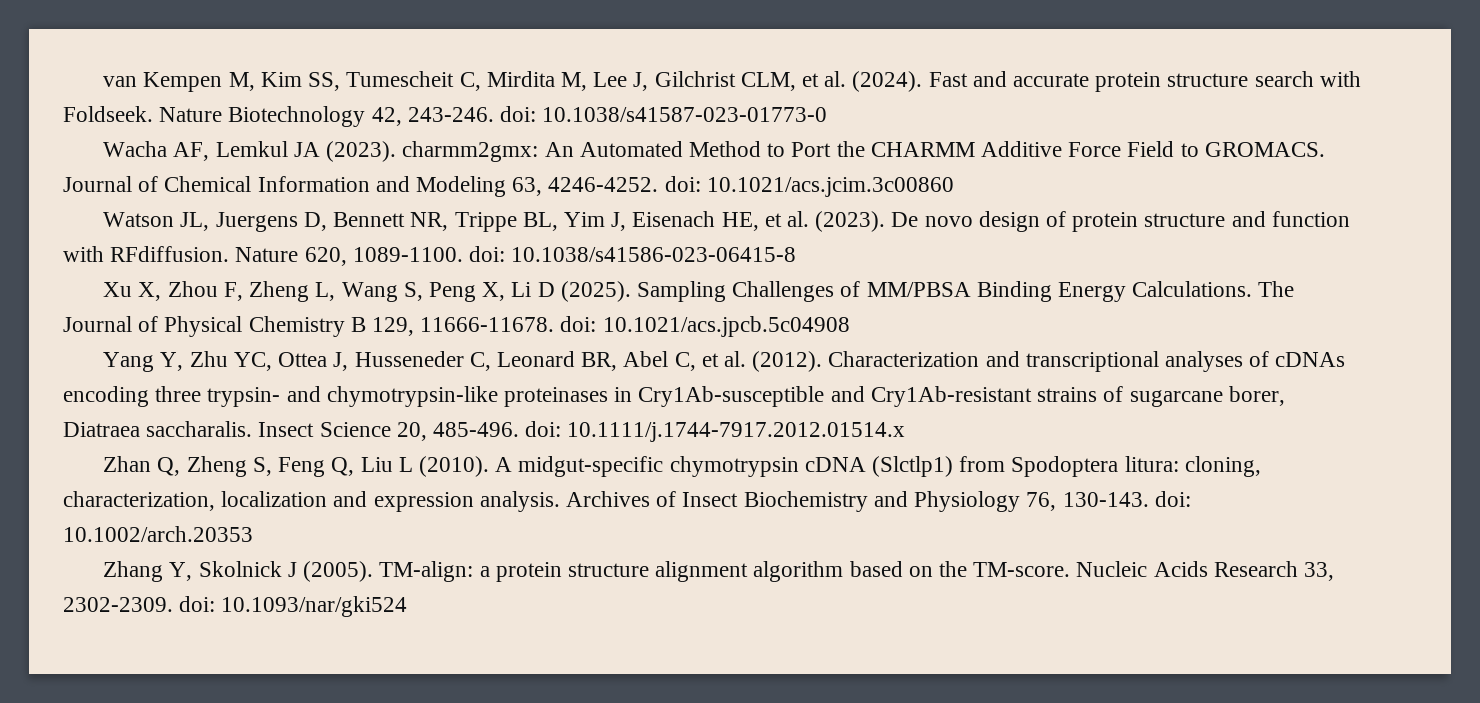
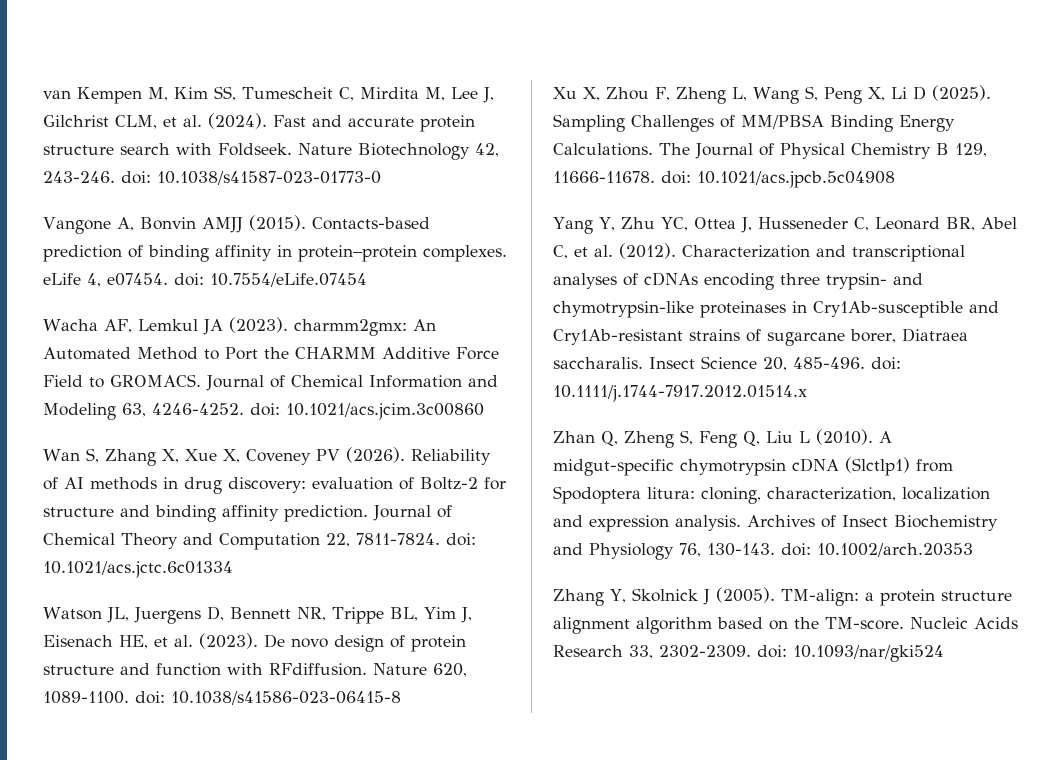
(828, 114) none -> [43,215,430,234] [43,245,507,262] [43,273,367,287] // Vangone A, Bonvin AMJJ (2015). Contacts-based prediction of binding affinity in protein–protein complexes. eLife 4, e07454. doi: 10.7554/eLife.07454
(954, 187) none -> [43,447,491,466] [43,477,506,494] [43,505,452,522] [43,533,476,550] [43,561,233,578] // Wan S, Zhang X, Xue X, Coveney PV (2026). Reliability of AI methods in drug discovery: evaluation of Boltz-2 for structure and binding affinity prediction. Journal of Chemical Theory and Computation 22, 7811-7824. doi: 10.1021/acs.jctc.6c01334

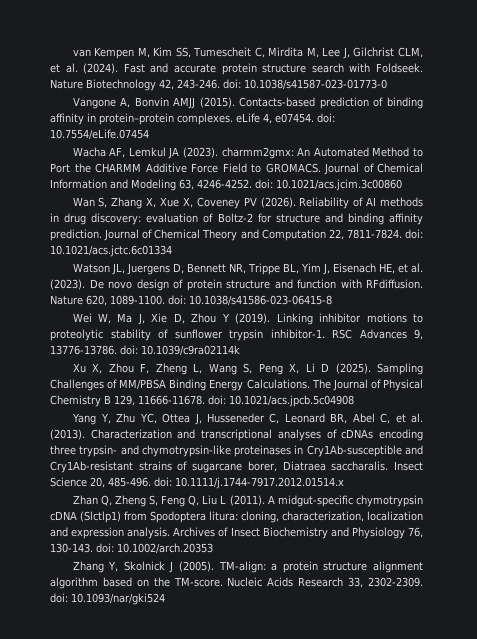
(401, 698) none -> [72,313,424,325] [50,329,423,341] [50,345,240,356] // Wei W, Ma J, Xie D, Zhou Y (2019). Linking inhibitor motions to proteolytic stability of sunflower trypsin inhibitor-1. RSC Advances 9, 13776-13786. doi: 10.1039/c9ra02114k
[619,243,676,259] (2012). -> [50,429,85,440] (2013).
[816,429,873,445] (2010). -> [229,495,265,506] (2011).

